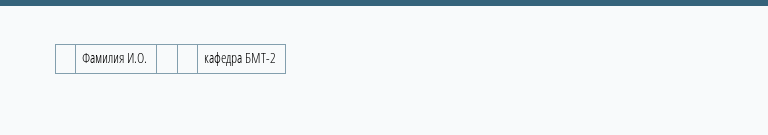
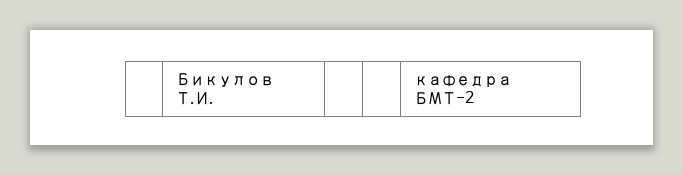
[81,53,148,63] | Фамилия И.О. -> [176,73,275,87] [176,92,215,105] | Бикулов Т.И.

